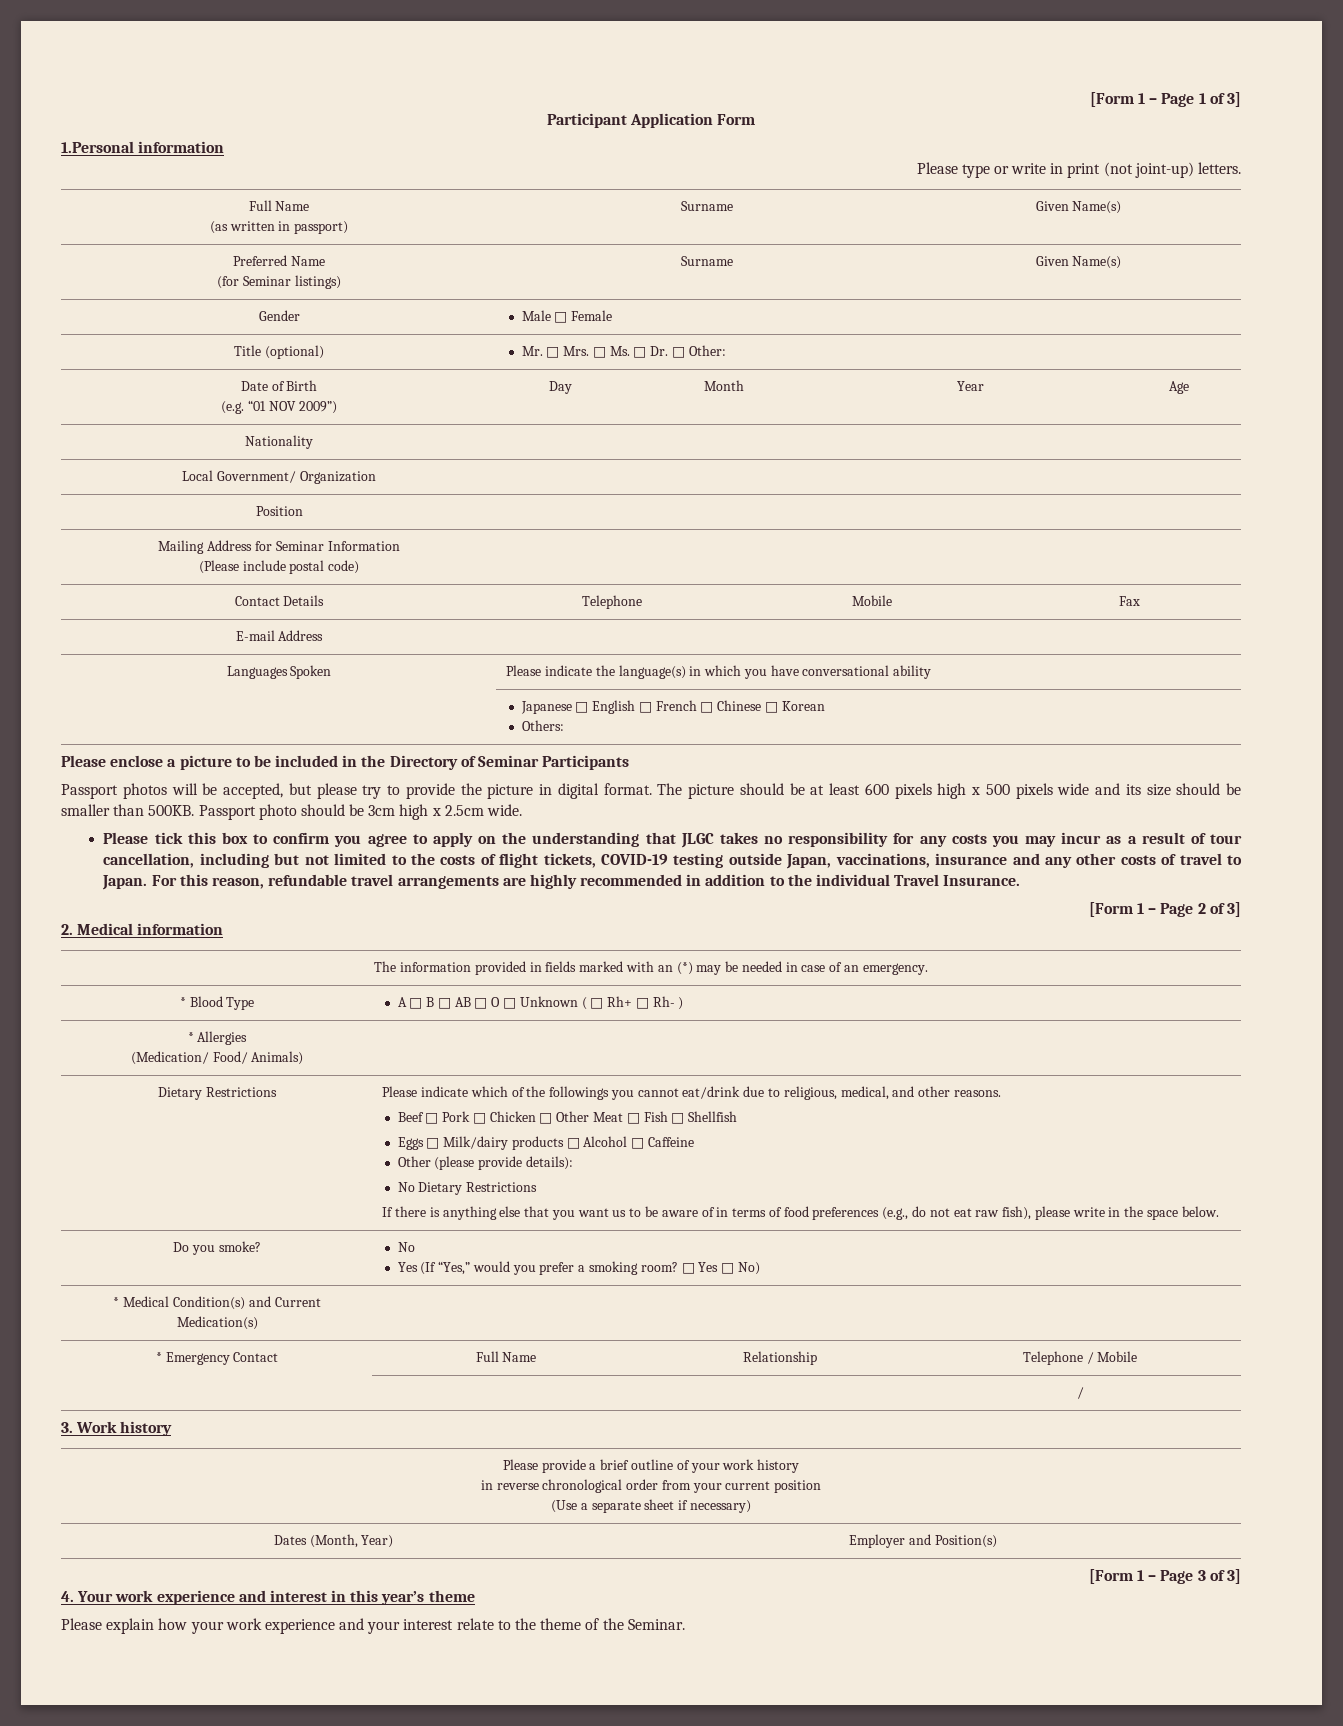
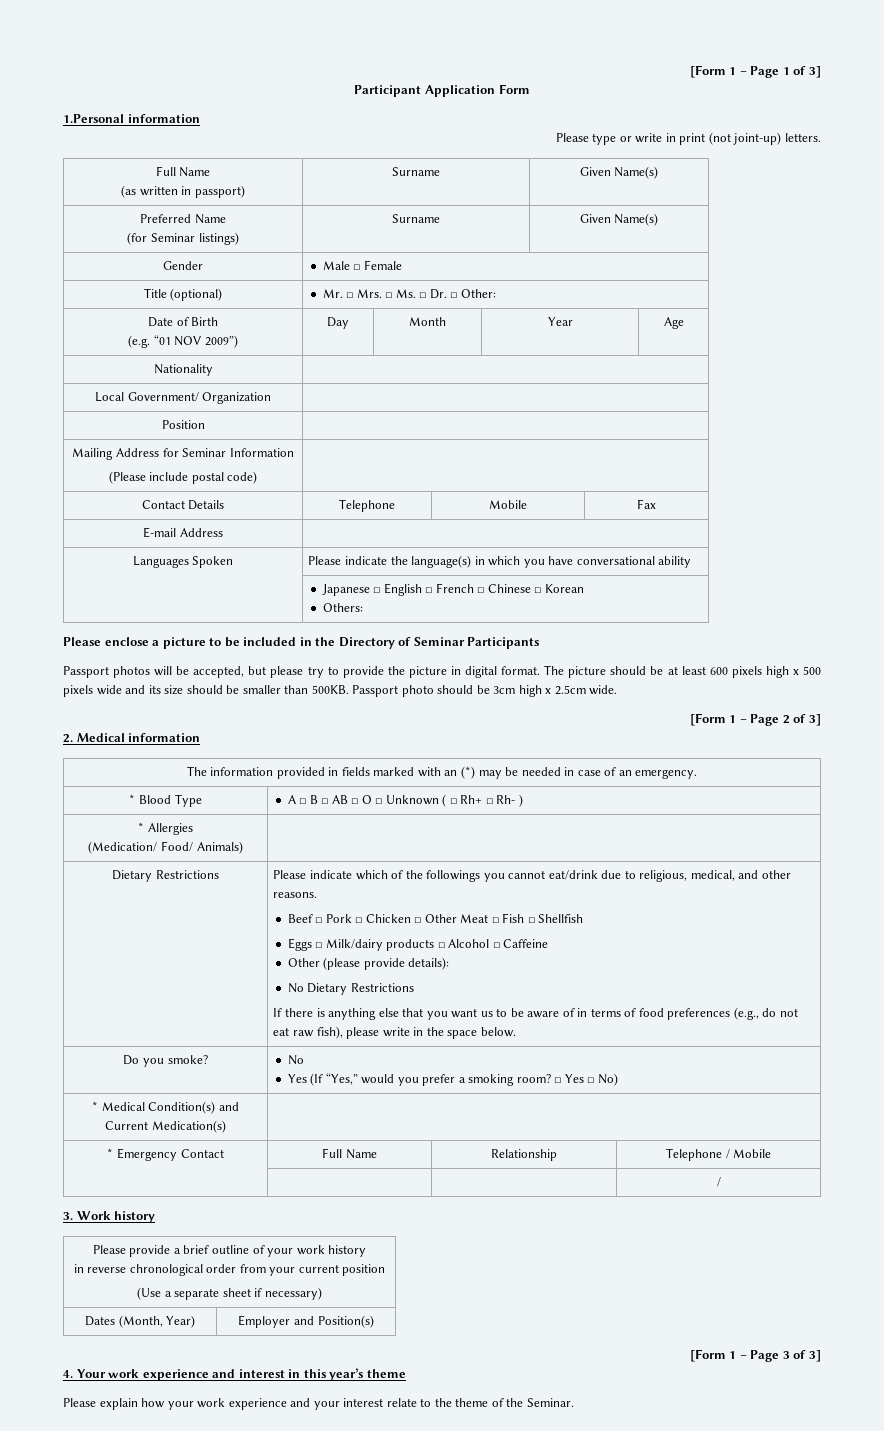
[103,832,1243,848] [103,853,1243,869] [102,874,1021,890] // Please tick this box to confirm you agree to apply on the understanding that JLGC takes no responsibility for any costs you may incur as a result of tour cancellation, including but not limited to the costs of flight tickets, COVID-19 testing outside Japan, vaccinations, insurance and any other costs of travel to Japan. For this reason, refundable travel arrangements are highly recommended in addition to the individual Travel Insurance. -> (618, 690) none

